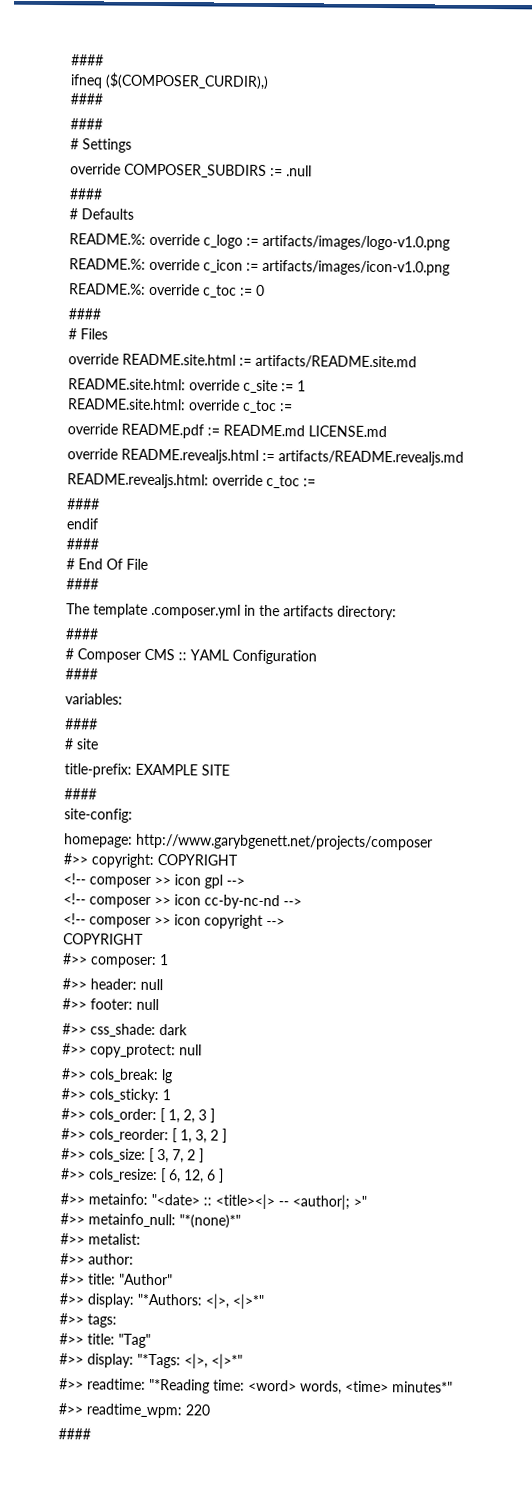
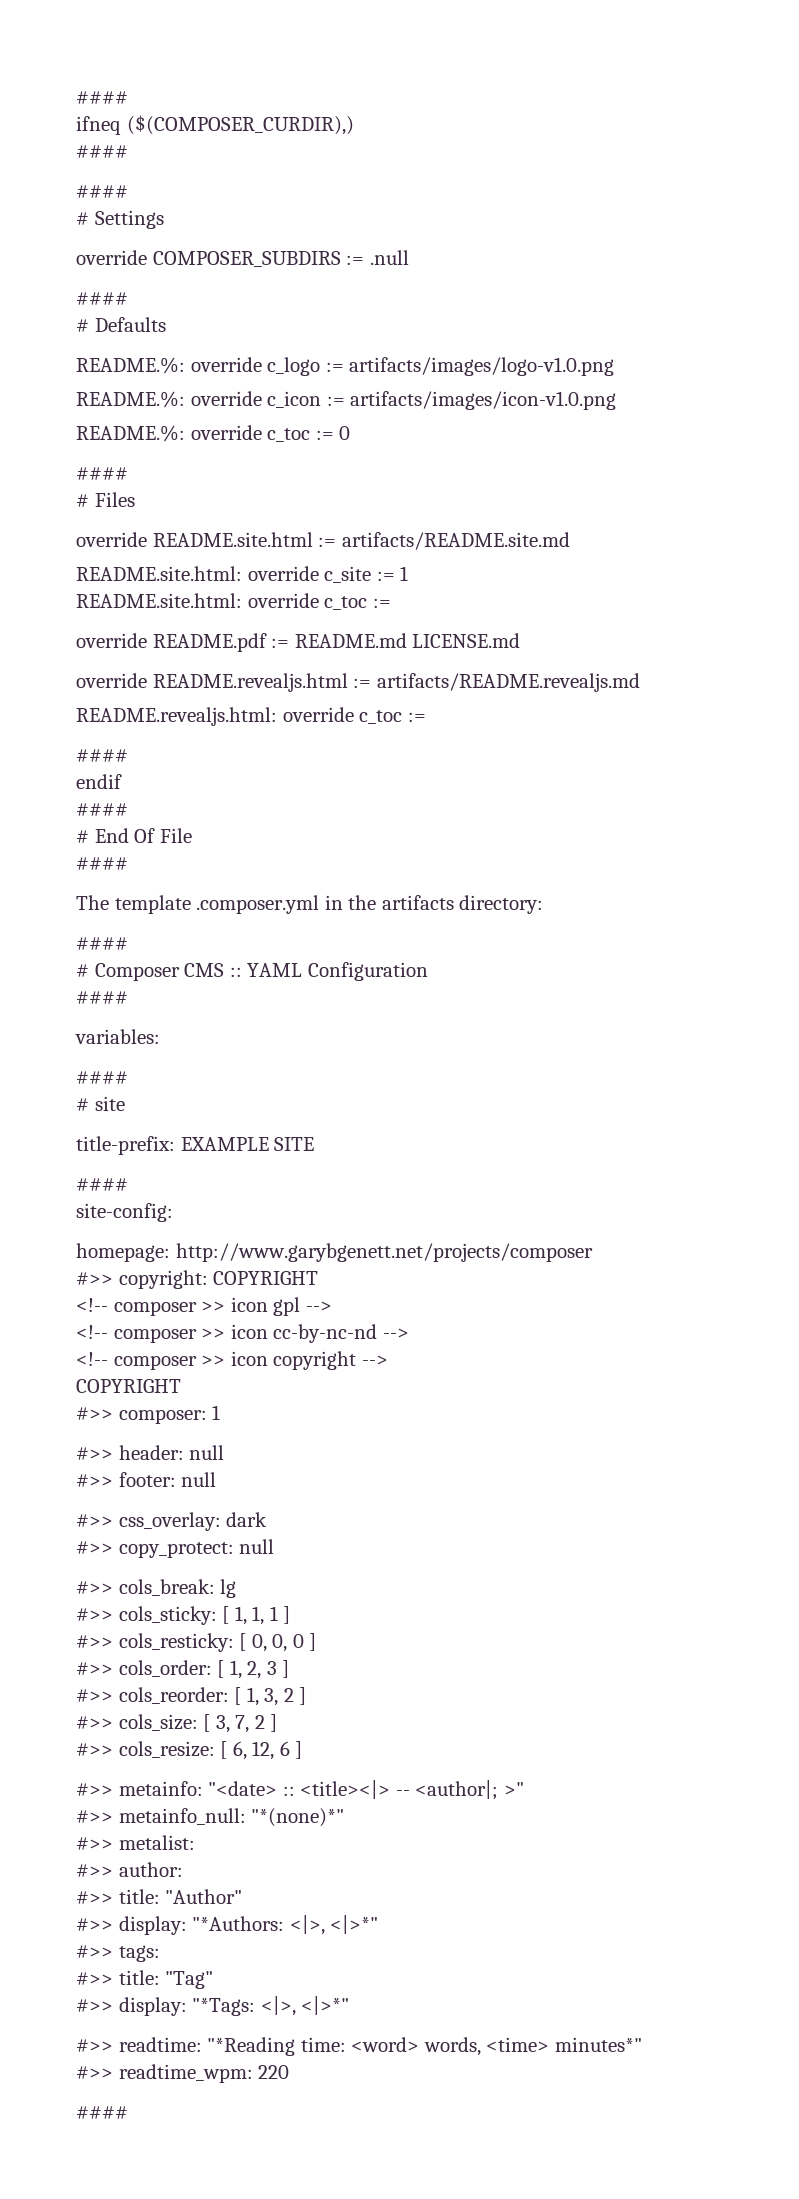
[90,1023,156,1038] css_shade: -> [118,1512,221,1531] css_overlay:
[162,1089,171,1101] 1 -> [222,1606,291,1625] [76,1633,317,1652] [ 1, 1, 1 ] // #>> cols_resticky: [ 0, 0, 0 ]

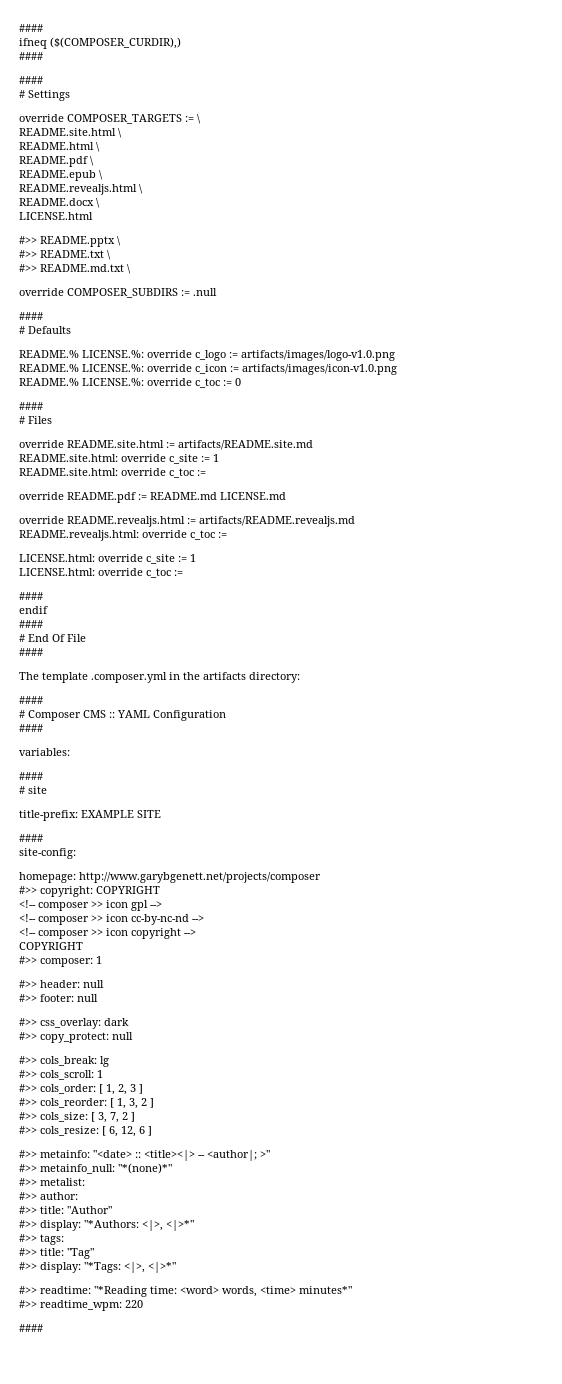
(164, 219) none -> [19,114,201,124] [19,128,122,138] [19,142,100,152] [19,156,94,167] [19,170,103,181] [19,184,143,195] [19,198,100,208] [19,212,93,220] [19,236,121,247] [19,250,111,260] [19,264,131,274] // override COMPOSER_TARGETS := \ // README.site.html \ // README.html \ // README.pdf \ // README.epub \ // README.revealjs.html \ // README.docx \ // LICENSE.html // #>> README.pptx \ // #>> README.txt \ // #>> README.md.txt \
[76,357,185,374] README.%: -> [19,350,144,358] README.% LICENSE.%:
[76,391,185,408] README.%: -> [19,364,144,372] README.% LICENSE.%:
[76,425,185,442] README.%: -> [19,378,144,386] README.% LICENSE.%:
(426, 717) none -> [19,554,196,564] [19,568,183,578] // LICENSE.html: override c_site := 1 // LICENSE.html: override c_toc :=
[118,1606,291,1625] [76,1633,317,1652] cols_sticky: [ 1, 1, 1 ] // #>> cols_resticky: [ 0, 0, 0 ] -> [40,1070,103,1080] cols_scroll: 1

